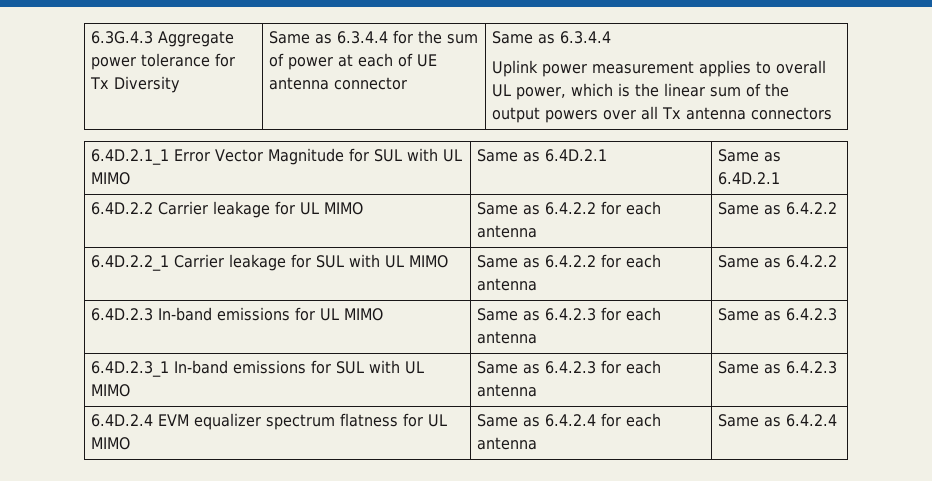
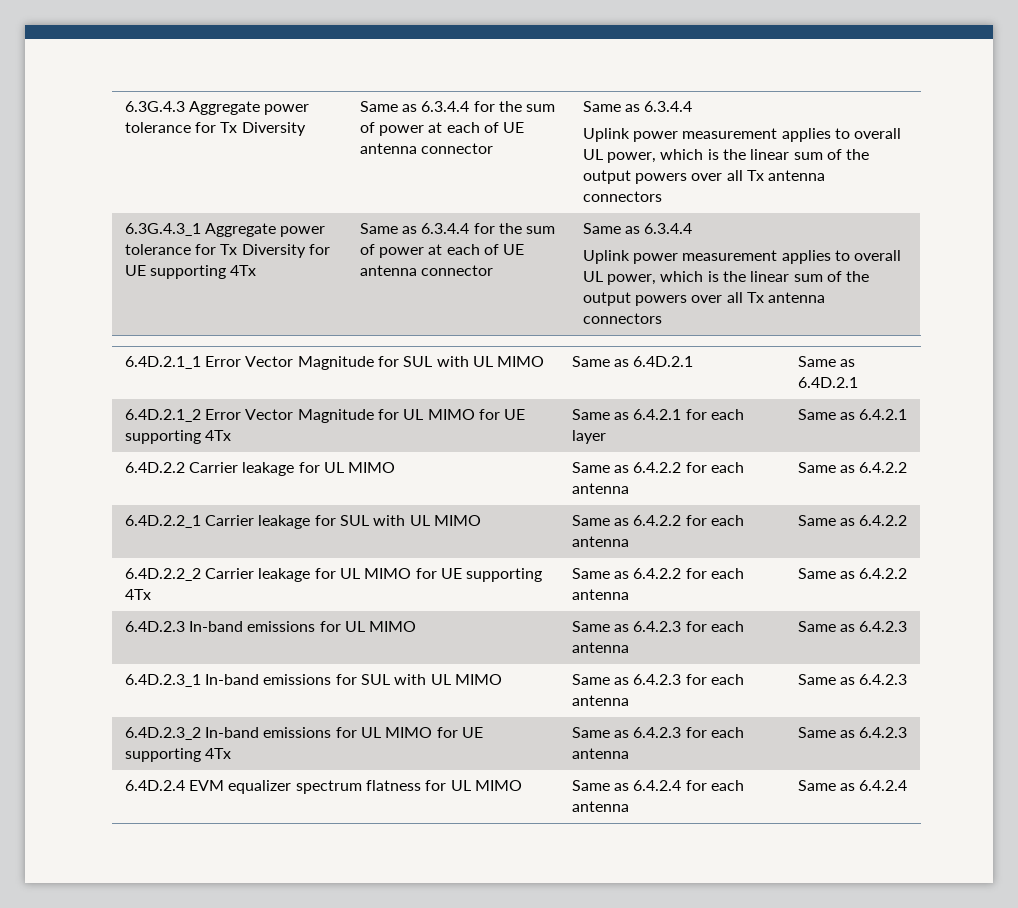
(832, 113) none -> [124,223,326,237] [124,244,331,258] [124,265,257,279] [359,223,556,234] [359,244,525,258] [359,265,494,276] [582,223,693,234] [582,250,902,264] [582,271,870,285] [582,292,826,306] [582,313,662,324] // 6.3G.4.3_1 Aggregate power tolerance for Tx Diversity for UE supporting 4Tx | Same as 6.3.4.4 for the sum of power at each of UE antenna connector | Same as 6.3.4.4 // Uplink power measurement applies to overall UL power, which is the linear sum of the output powers over all Tx antenna connectors
(780, 178) none -> [124,409,526,423] [124,430,232,444] [571,409,745,420] [571,430,606,444] [797,409,908,420] // 6.4D.2.1_2 Error Vector Magnitude for UL MIMO for UE supporting 4Tx | Same as 6.4.2.1 for each layer | Same as 6.4.2.1
(837, 261) none -> [124,568,543,582] [124,589,151,600] [571,568,745,579] [571,589,629,600] [797,568,908,579] // 6.4D.2.2_2 Carrier leakage for UL MIMO for UE supporting 4Tx | Same as 6.4.2.2 for each antenna | Same as 6.4.2.2
(837, 367) none -> [124,727,483,740] [124,748,232,762] [571,727,745,738] [571,748,629,759] [797,727,908,738] // 6.4D.2.3_2 In-band emissions for UL MIMO for UE supporting 4Tx | Same as 6.4.2.3 for each antenna | Same as 6.4.2.3

